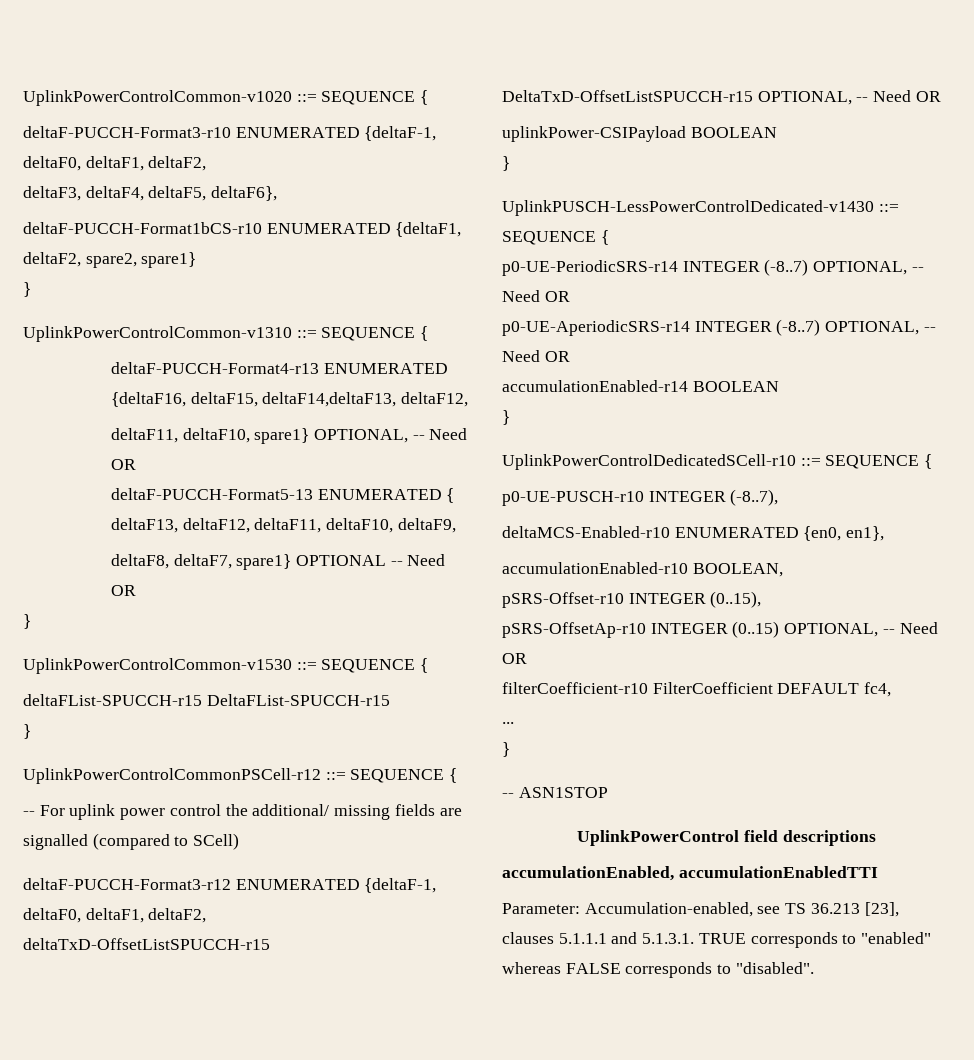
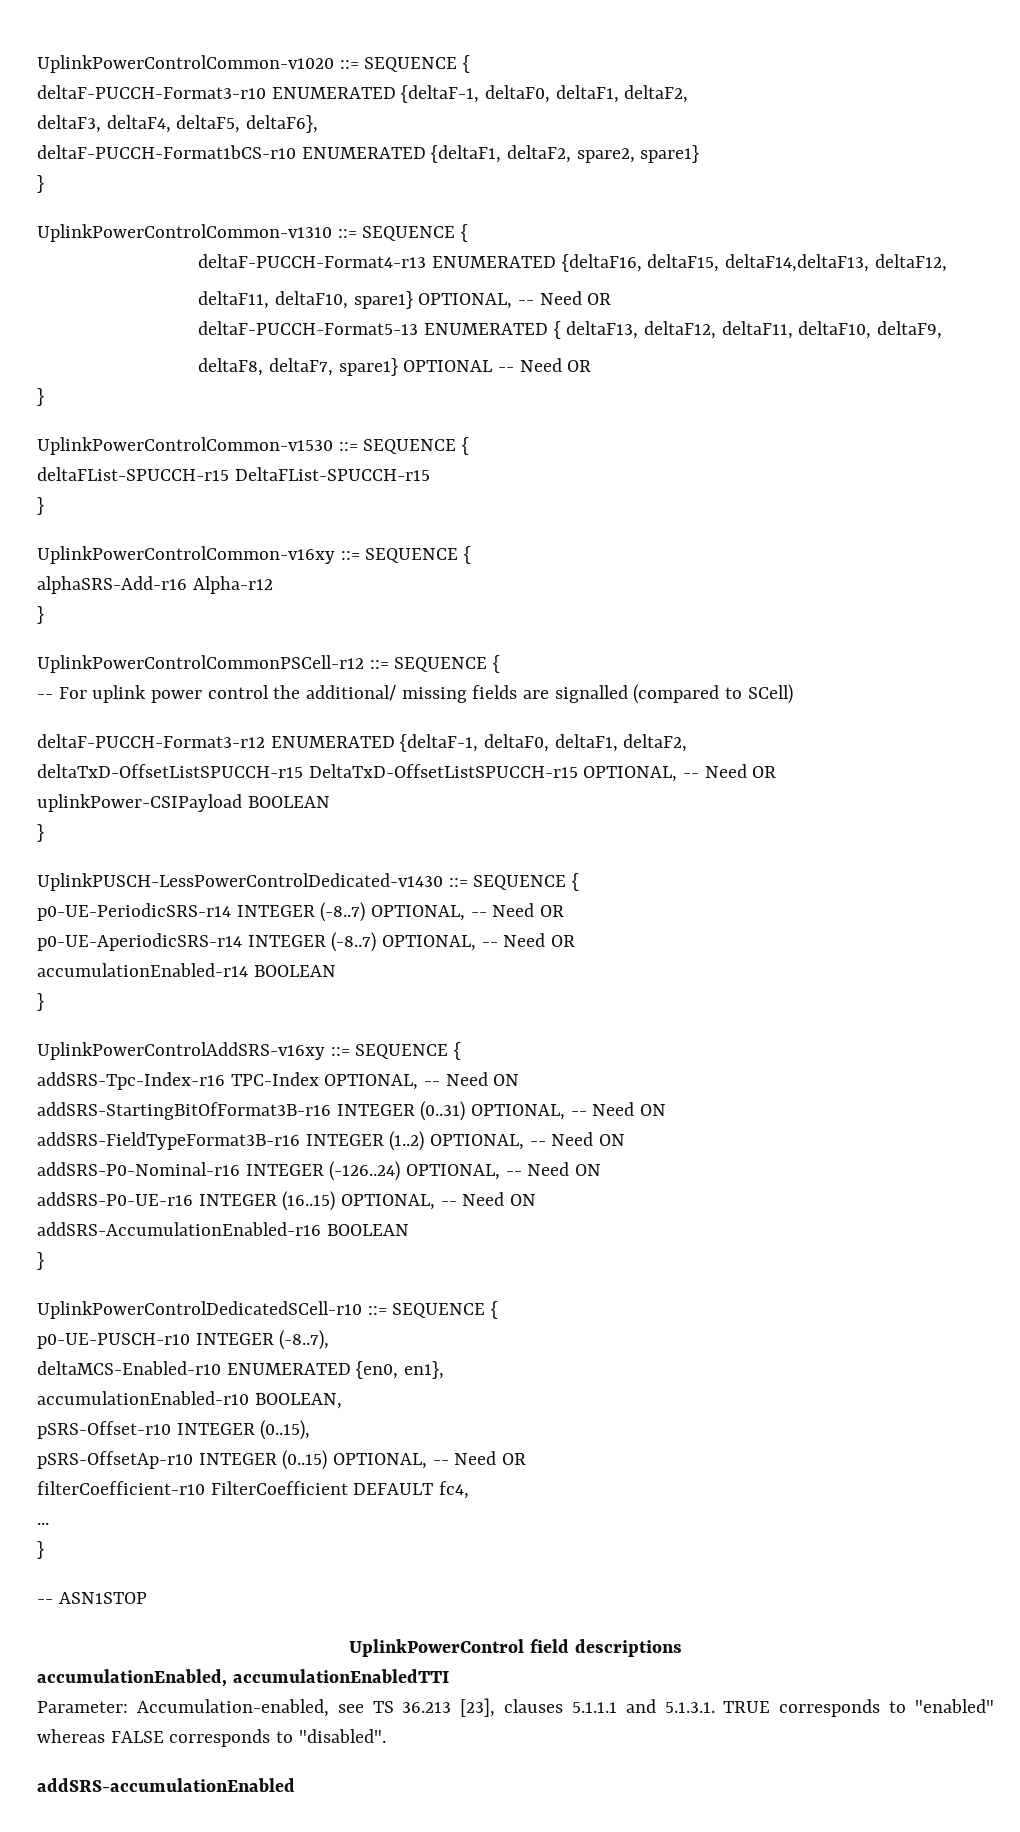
(31, 731) none -> [37,546,472,564] [37,576,273,594] [37,606,44,624] // UplinkPowerControlCommon-v16xy ::= SEQUENCE { // alphaSRS-Add-r16 Alpha-r12 // }
(510, 417) none -> [37,1042,462,1060] [37,1072,520,1090] [37,1101,667,1121] [37,1131,626,1151] [37,1161,602,1181] [37,1191,537,1211] [37,1222,409,1236] [37,1252,44,1270] // UplinkPowerControlAddSRS-v16xy ::= SEQUENCE { // addSRS-Tpc-Index-r16 TPC-Index OPTIONAL, -- Need ON // addSRS-StartingBitOfFormat3B-r16 INTEGER (0..31) OPTIONAL, -- Need ON // addSRS-FieldTypeFormat3B-r16 INTEGER (1..2) OPTIONAL, -- Need ON // addSRS-P0-Nominal-r16 INTEGER (-126..24) OPTIONAL, -- Need ON // addSRS-P0-UE-r16 INTEGER (16..15) OPTIONAL, -- Need ON // addSRS-AccumulationEnabled-r16 BOOLEAN // }
(814, 968) none -> [37,1778,295,1792] // addSRS-accumulationEnabled

